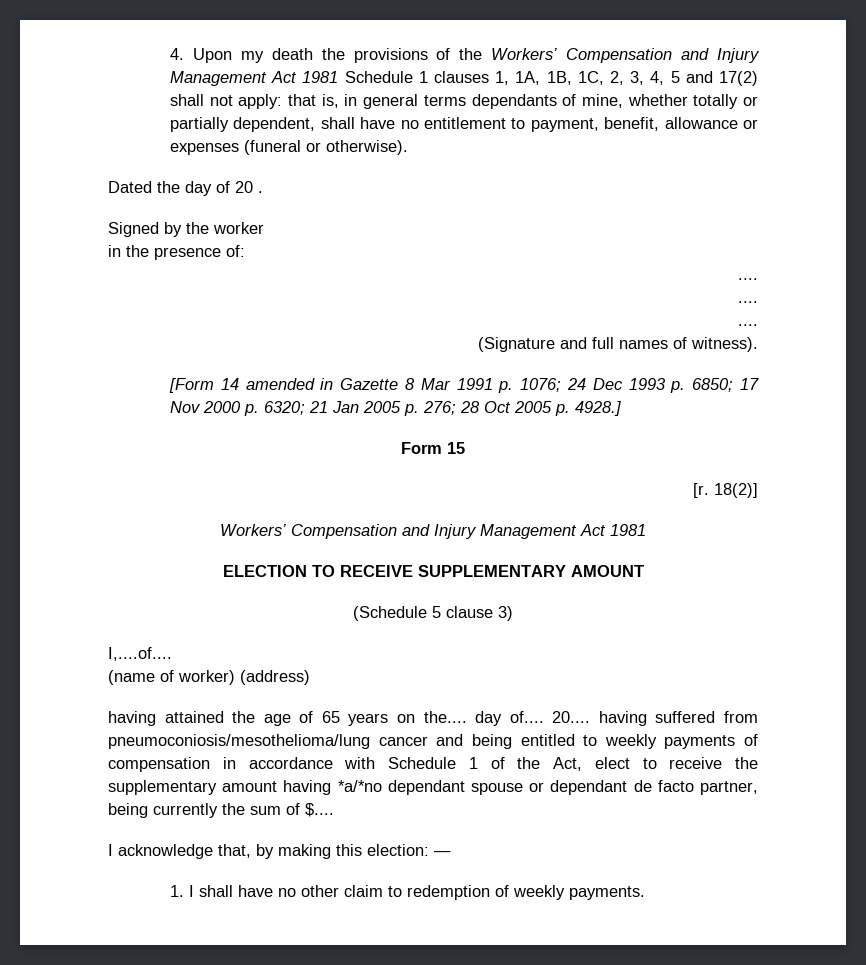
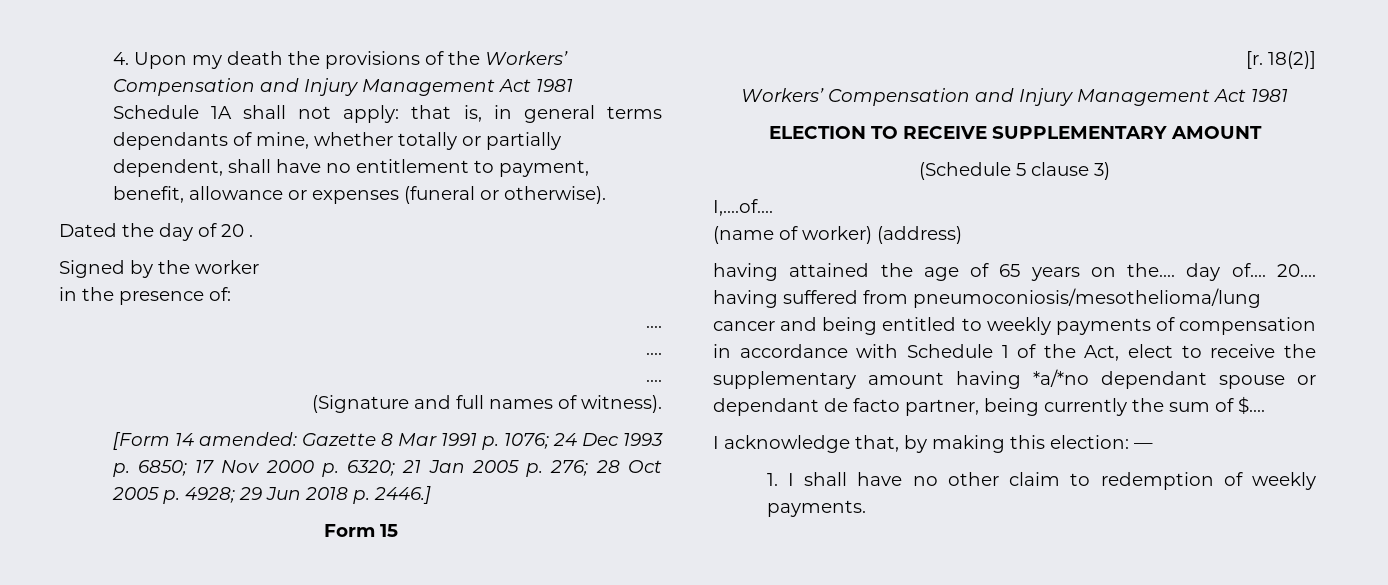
[418,71,758,86] 1 clauses 1, 1A, 1B, 1C, 2, 3, 4, 5 and 17(2) -> [210,106,232,119] 1A
[245,378,334,390] amended in -> [198,432,297,446] amended:
[575,401,622,416] 4928.] -> [184,486,431,504] 4928; 29 Jun 2018 p. 2446.]

